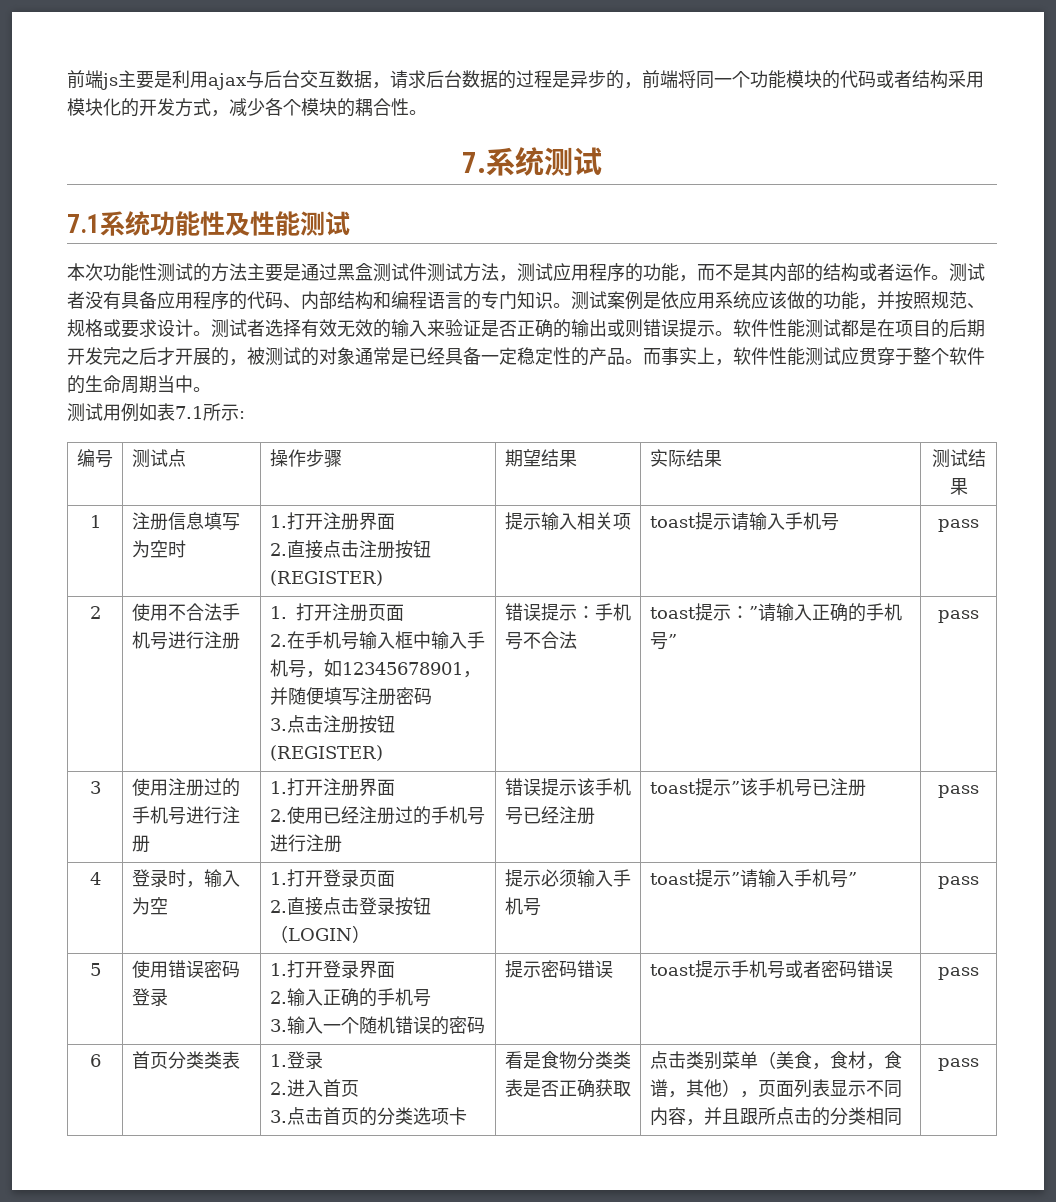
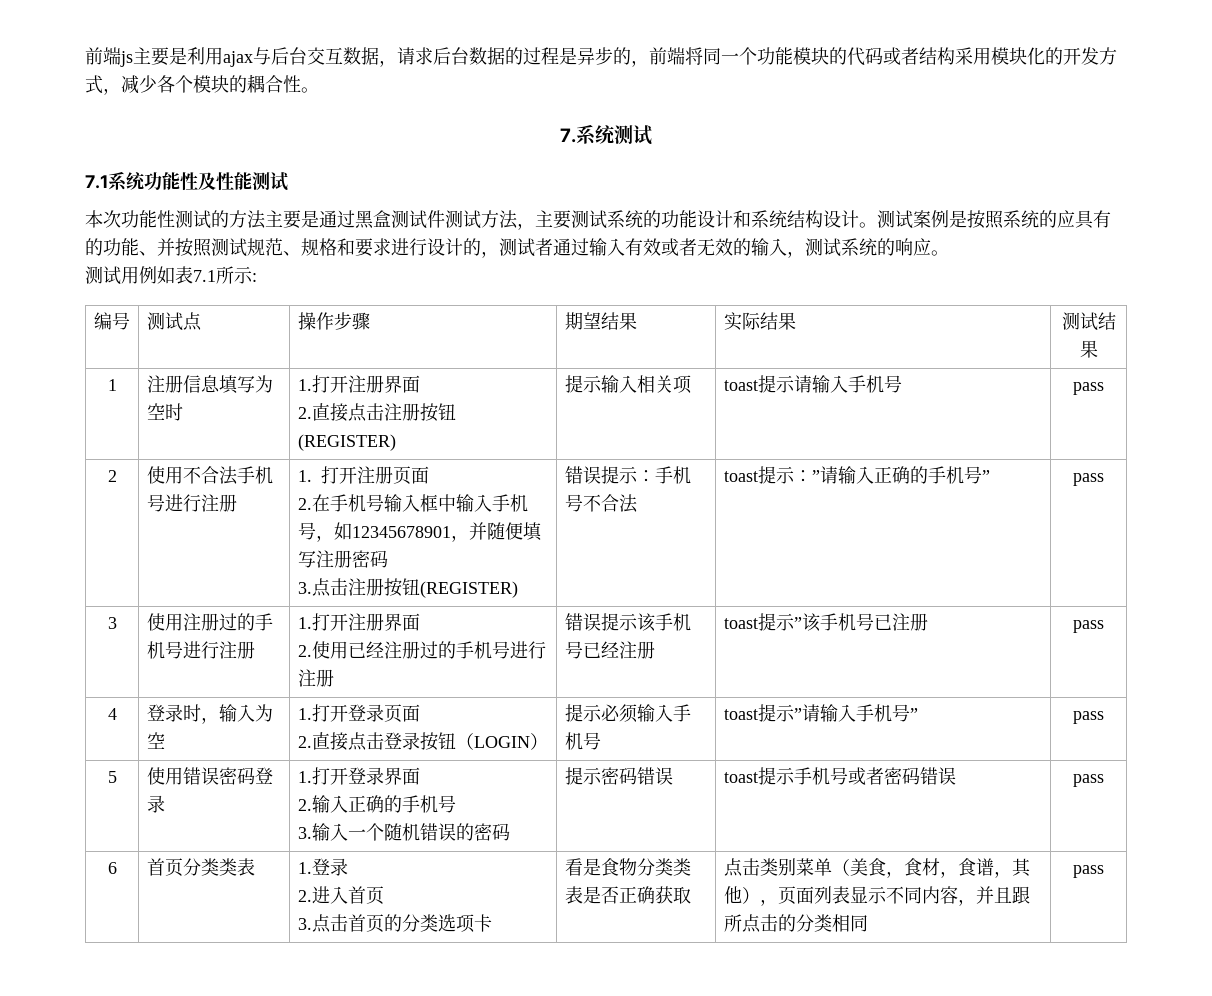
[517,263,985,282] [67,291,985,310] [67,319,985,338] [67,347,985,366] [67,375,193,394] 测试应用程序的功能，而不是其内部的结构或者运作。测试者没有具备应用程序的代码、内部结构和编程语言的专门知识。测试案例是依应用系统应该做的功能，并按照规范、规格或要求设计。测试者选择有效无效的输入来验证是否正确的输出或则错误提示。软件性能测试都是在项目的后期开发完之后才开展的，被测试的对象通常是已经具备一定稳定性的产品。而事实上，软件性能测试应贯穿于整个软件的生命周期当中 -> [535,210,1111,229] [85,238,931,258] 主要测试系统的功能设计和系统结构设计。测试案例是按照系统的应具有的功能、并按照测试规范、规格和要求进行设计的，测试者通过输入有效或者无效的输入，测试系统的响应

